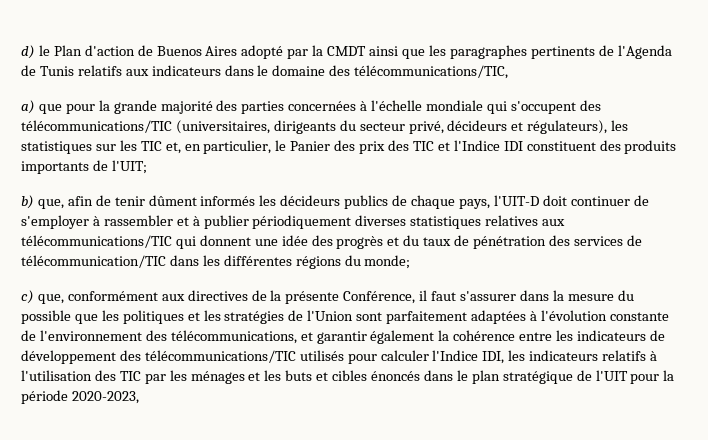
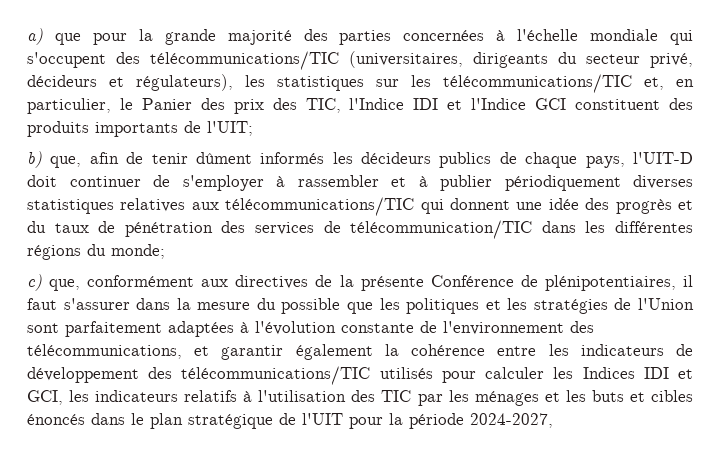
[21,45,672,59] [21,65,509,79] d) le Plan d'action de Buenos Aires adopté par la CMDT ainsi que les paragraphes pertinents de l'Agenda de Tunis relatifs aux indicateurs dans le domaine des télécommunications/TIC, // -> (27, 36) none
[140,141,162,151] TIC -> [443,74,632,93] télécommunications/TIC
[412,141,434,151] TIC -> [305,98,439,113] TIC, l'Indice IDI
[503,141,523,151] IDI -> [535,98,567,110] GCI
[343,291,416,304] Conférence, -> [430,275,676,291] Conférence de plénipotentiaires,
[432,350,505,364] l'Indice IDI, -> [553,367,693,379] [27,390,63,405] les Indices IDI et GCI,
[71,391,139,404] 2020-2023, -> [470,413,553,428] 2024-2027,

